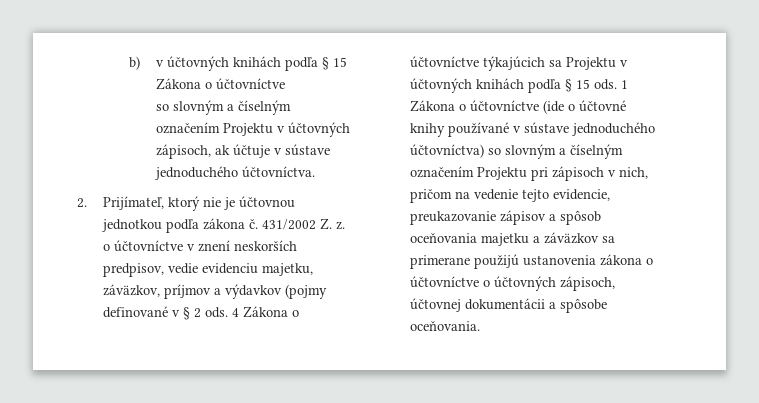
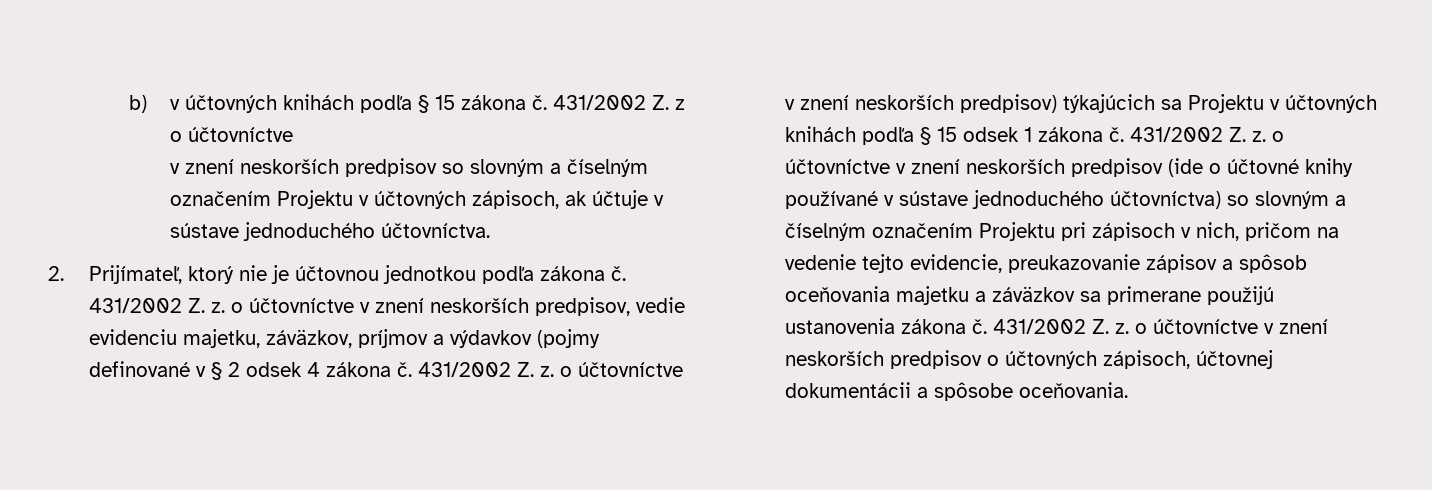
[155,78,285,90] Zákona o účtovníctve // -> [460,95,685,110] [169,127,293,142] [169,158,437,177] zákona č. 431/2002 Z. z o účtovníctve // v znení neskorších predpisov
[205,306,300,318] [410,56,480,68] ods. 4 Zákona o účtovníctve -> [245,362,683,377] [784,94,1057,113] odsek 4 zákona č. 431/2002 Z. z. o účtovníctve v znení neskorších predpisov)
[594,79,629,90] [410,100,540,112] ods. 1 Zákona o účtovníctve -> [962,127,1284,142] [784,158,1163,177] odsek 1 zákona č. 431/2002 Z. z. o účtovníctve v znení neskorších predpisov
[646,258,654,265] [410,276,480,288] o účtovníctve -> [971,319,1328,334] [784,350,982,369] č. 431/2002 Z. z. o účtovníctve v znení neskorších predpisov

